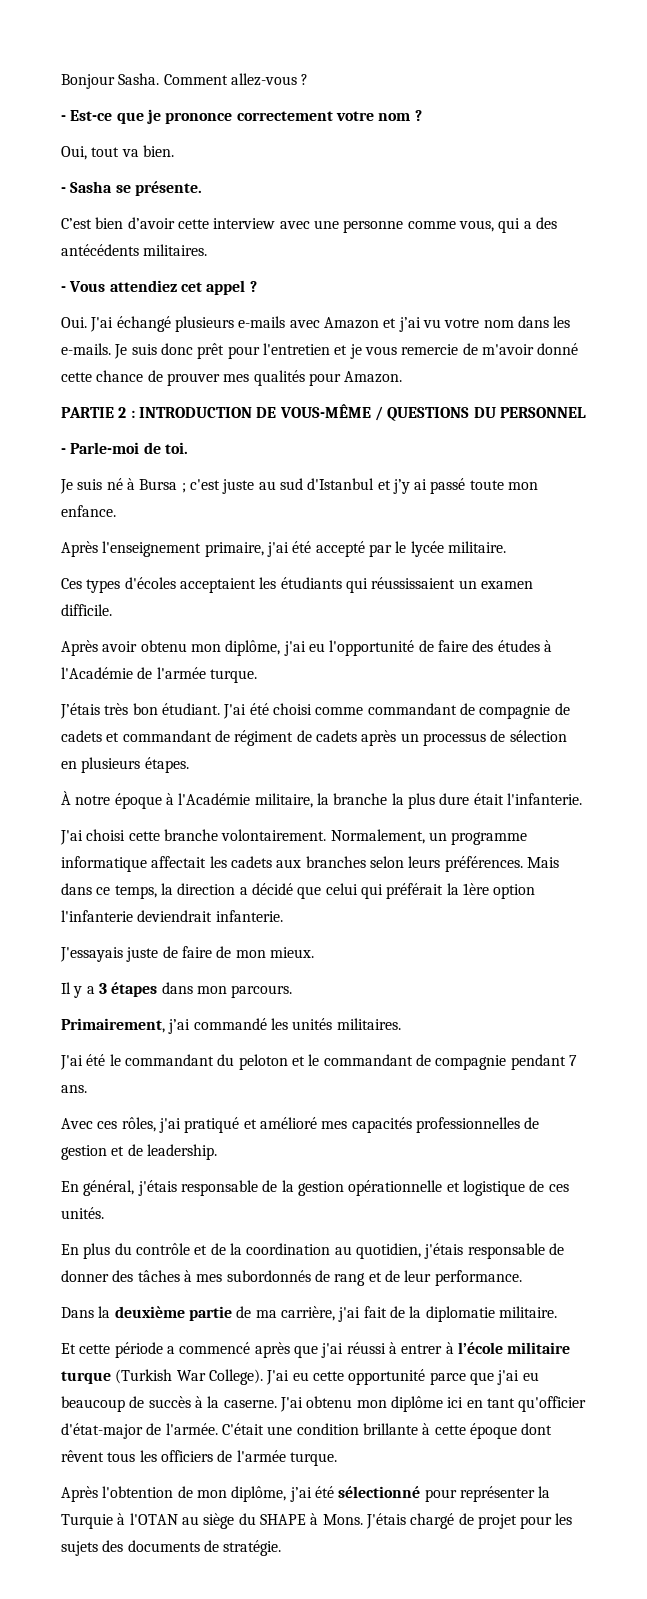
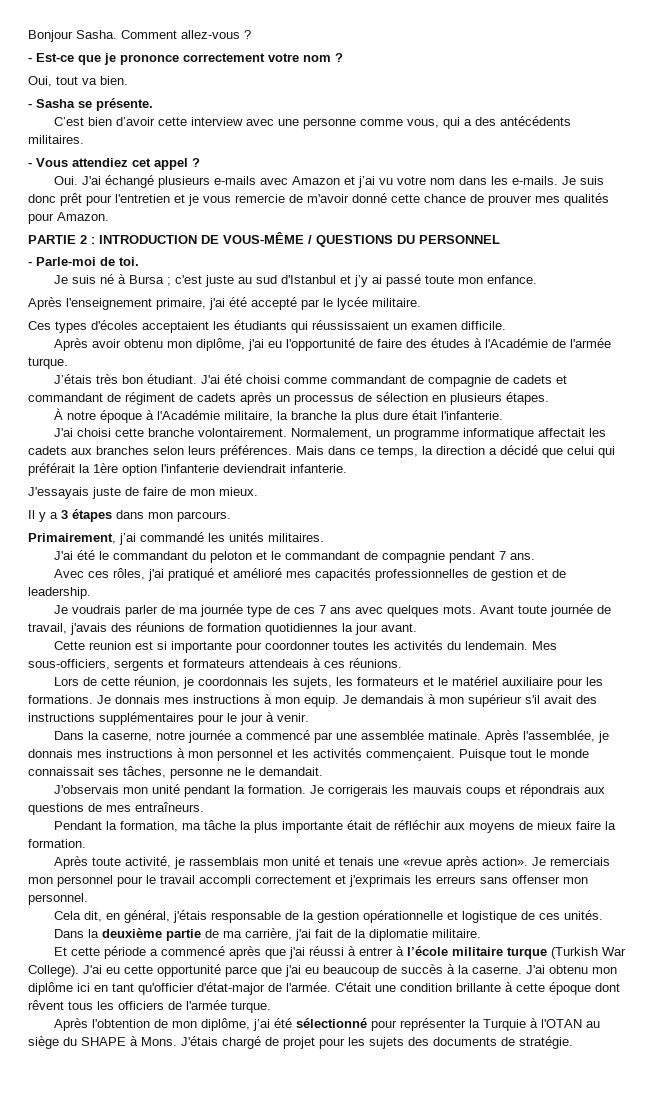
[61,1181,79,1192] En -> [54,604,612,617] [28,622,417,635] [54,640,558,653] [28,658,402,671] [54,676,604,689] [28,694,597,707] [28,712,309,725] [54,730,610,743] [28,748,589,761] [28,766,323,779] [54,784,606,797] [28,802,204,815] [54,820,617,833] [28,839,86,848] [54,856,611,869] [28,875,588,887] [28,893,88,905] [54,911,121,922] Je voudrais parler de ma journée type de ces 7 ans avec quelques mots. Avant toute journée de travail, j'avais des réunions de formation quotidiennes la jour avant. // Cette reunion est si importante pour coordonner toutes les activités du lendemain. Mes sous-officiers, sergents et formateurs attendeais à ces réunions. // Lors de cette réunion, je coordonnais les sujets, les formateurs et le matériel auxiliaire pour les formations. Je donnais mes instructions à mon equip. Je demandais à mon supérieur s'il avait des instructions supplémentaires pour le jour à venir. // Dans la caserne, notre journée a commencé par une assemblée matinale. Après l'assemblée, je donnais mes instructions à mon personnel et les activités commençaient. Puisque tout le monde connaissait ses tâches, personne ne le demandait. // J'observais mon unité pendant la formation. Je corrigerais les mauvais coups et répondrais aux questions de mes entraîneurs. // Pendant la formation, ma tâche la plus importante était de réfléchir aux moyens de mieux faire la formation. // Après toute activité, je rassemblais mon unité et tenais une «revue après action». Je remerciais mon personnel pour le travail accompli correctement et j'exprimais les erreurs sans offenser mon personnel. // Cela dit, en
[61,1243,564,1259] [61,1270,522,1286] // En plus du contrôle et de la coordination au quotidien, j'étais responsable de donner des tâches à mes subordonnés de rang et de leur performance. -> (604, 915) none

